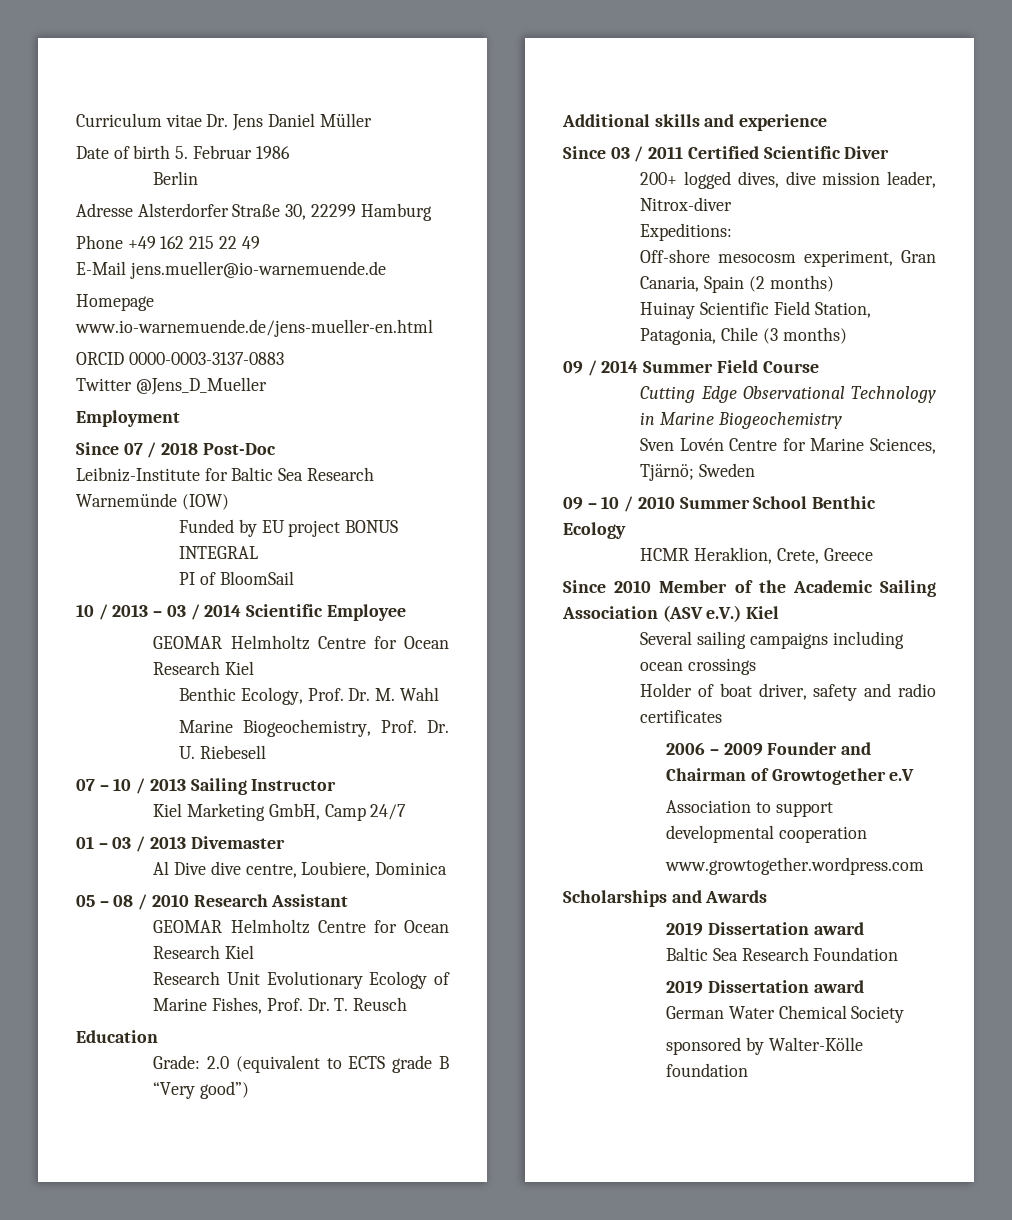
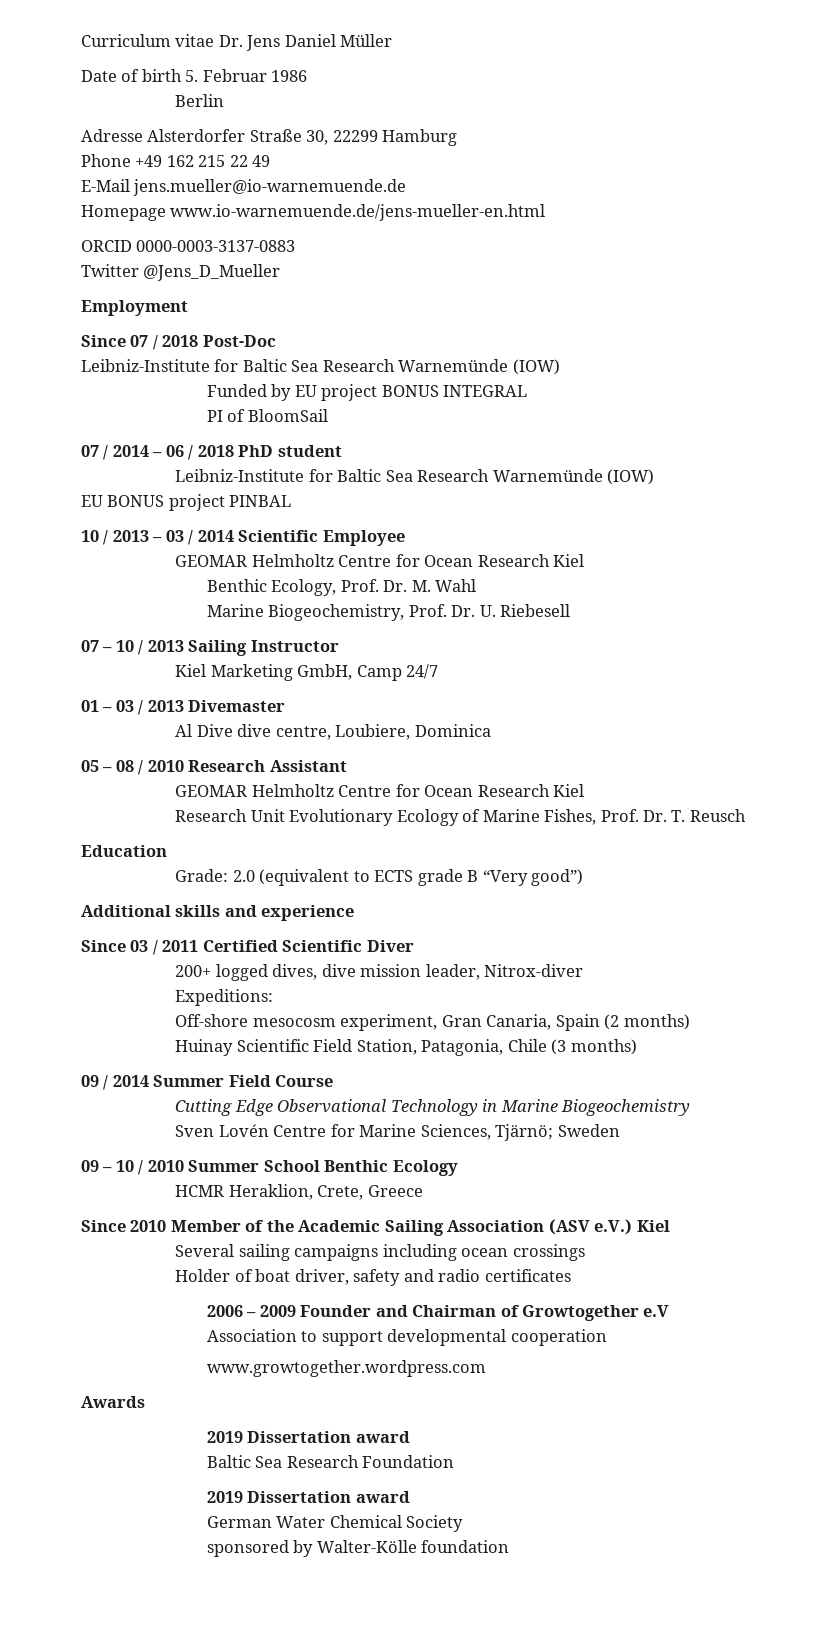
(294, 578) none -> [81,445,342,460] [175,469,655,485] [81,494,292,511] // 07 / 2014 – 06 / 2018 PhD student // Leibniz-Institute for Baltic Sea Research Warnemünde (IOW) // EU BONUS project PINBAL
[563,890,702,907] Scholarships and -> (486, 1368) none

